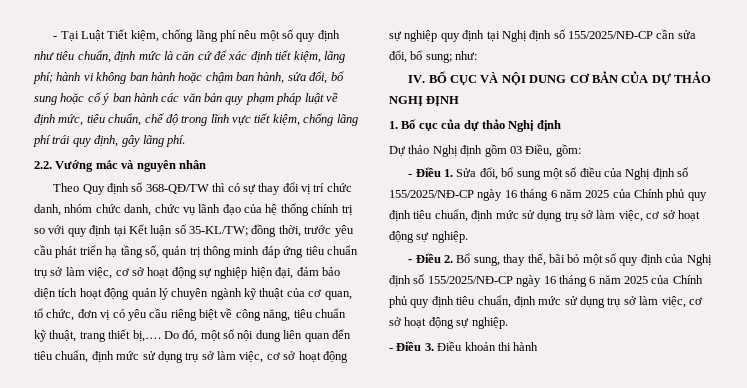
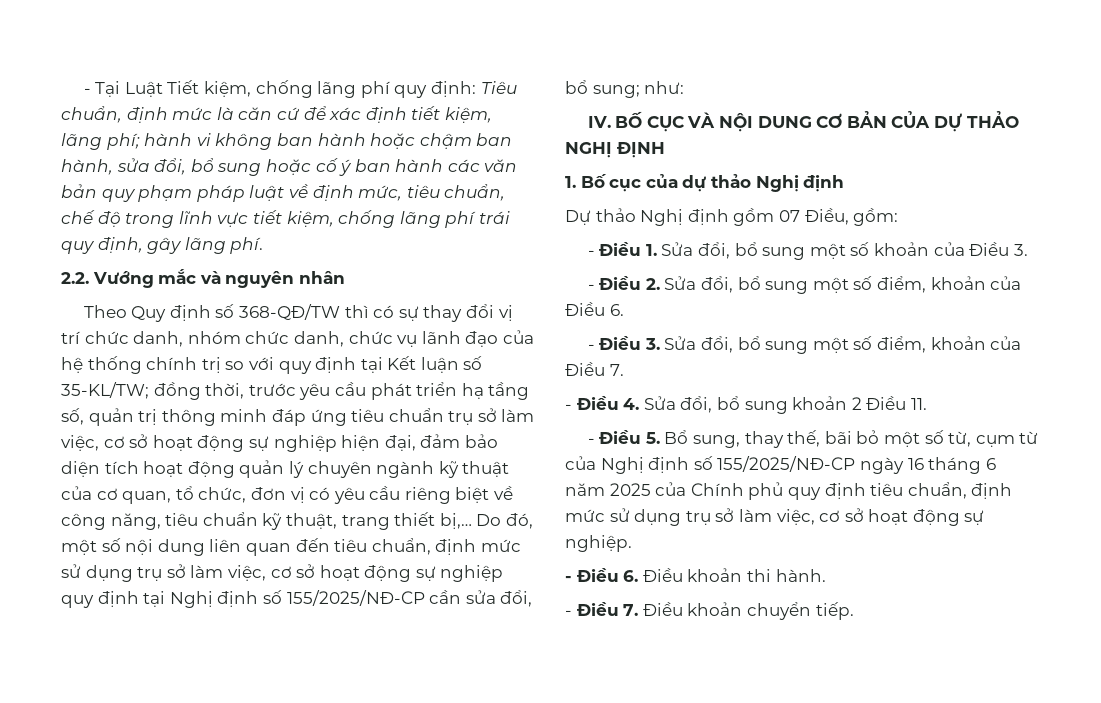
[238,29,340,42] [34,51,75,60] nêu một số quy định như tiêu -> [394,81,517,98] quy định: Tiêu
[132,330,161,342] bị,…. -> [439,513,472,529] bị,…
[509,146,522,154] 03 -> [778,210,800,222] 07
[579,167,602,177] điều -> [873,242,1028,256] [587,276,1022,294] [565,302,624,316] [587,336,1022,354] [565,362,624,376] [565,396,927,414] [587,430,1039,448] khoản của Điều 3. // - Điều 2. Sửa đổi, bổ sung một số điểm, khoản của Điều 6. // - Điều 3. Sửa đổi, bổ sung một số điểm, khoản của Điều 7. // - Điều 4. Sửa đổi, bổ sung khoản 2 Điều 11. // - Điều 5. Bổ sung, thay thế, bãi bỏ một số từ, cụm từ
[444,253,712,266] [389,274,703,287] [389,295,702,308] [389,317,508,329] [389,341,539,351] 2. Bổ sung, thay thế, bãi bỏ một số quy định của Nghị định số 155/2025/NĐ-CP ngày 16 tháng 6 năm 2025 của Chính phủ quy định tiêu chuẩn, định mức sử dụng trụ sở làm việc, cơ sở hoạt động sự nghiệp. // - Điều 3. Điều khoản thi hành -> [623,568,826,582] [565,602,854,620] 6. Điều khoản thi hành. // - Điều 7. Điều khoản chuyển tiếp.

